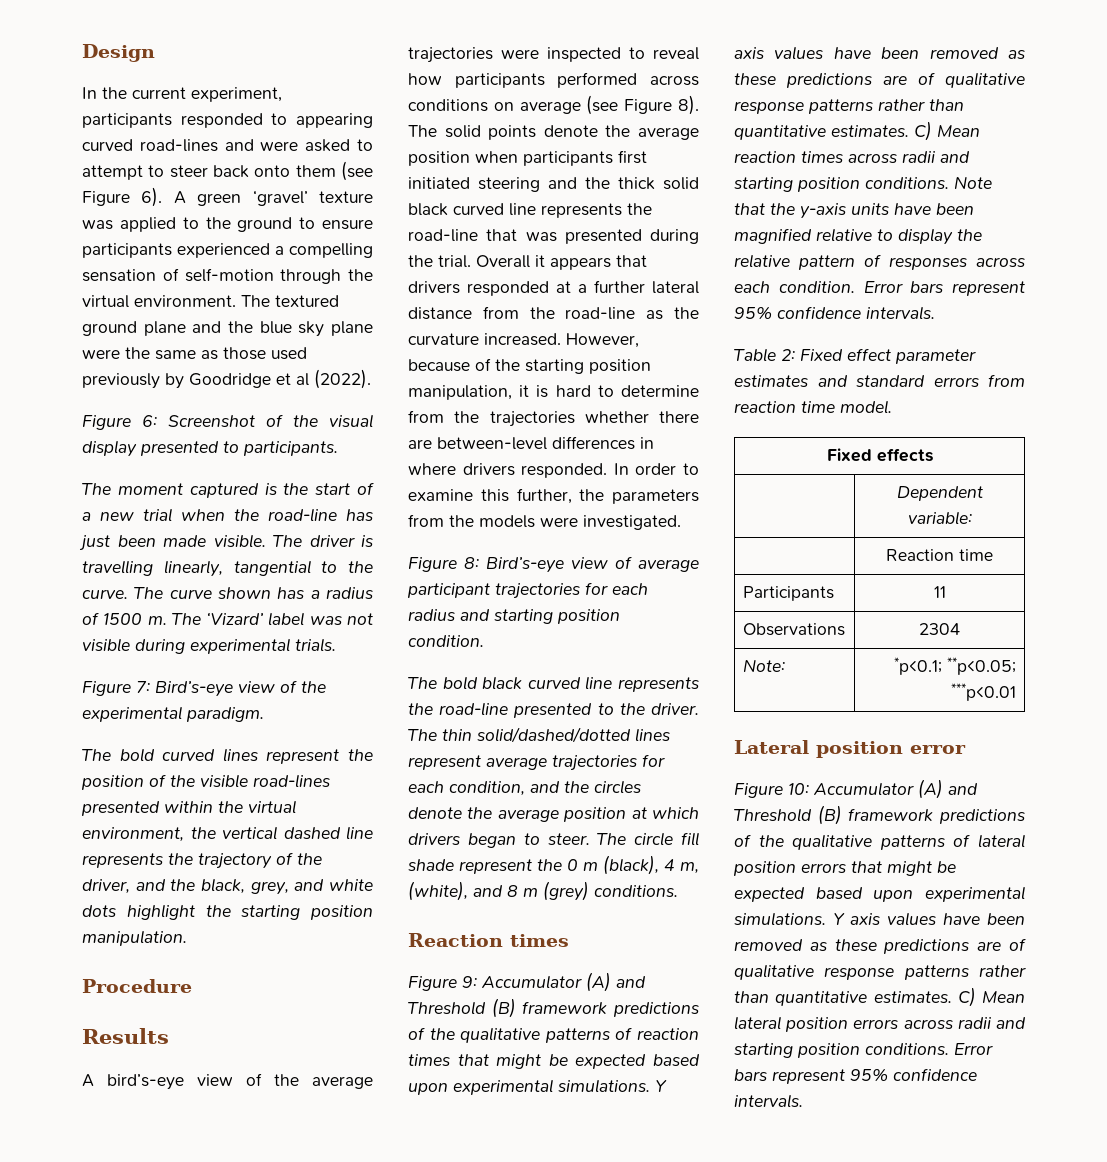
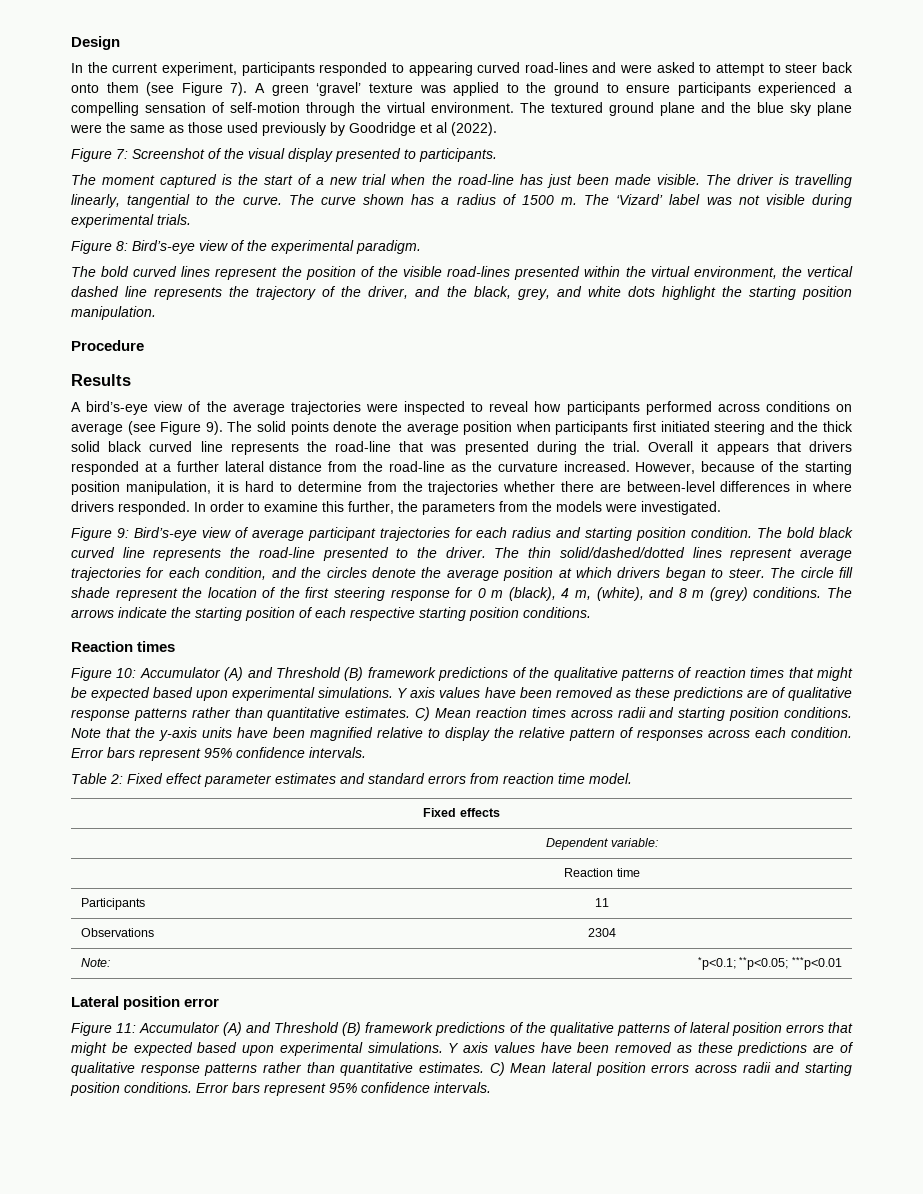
[141,187,163,207] 6). -> [230,82,248,96] 7).
[142,415,157,427] 6: -> [116,149,128,159] 7:
[136,681,150,693] 7: -> [116,241,128,251] 8:
[678,95,699,115] 8). -> [205,421,223,435] 9).
[464,557,479,569] 8: -> [116,528,129,538] 9:
(484, 641) // -> (753, 532) none
(562, 865) none -> [207,587,474,601] location of the first steering response for
(678, 891) none -> [826,587,852,598] [71,607,591,621] The arrows indicate the starting position of each respective starting position conditions.
[462,976,477,988] 9: -> [116,668,137,678] 10:
[788,783,809,795] 10: -> [116,1023,137,1033] 11:

